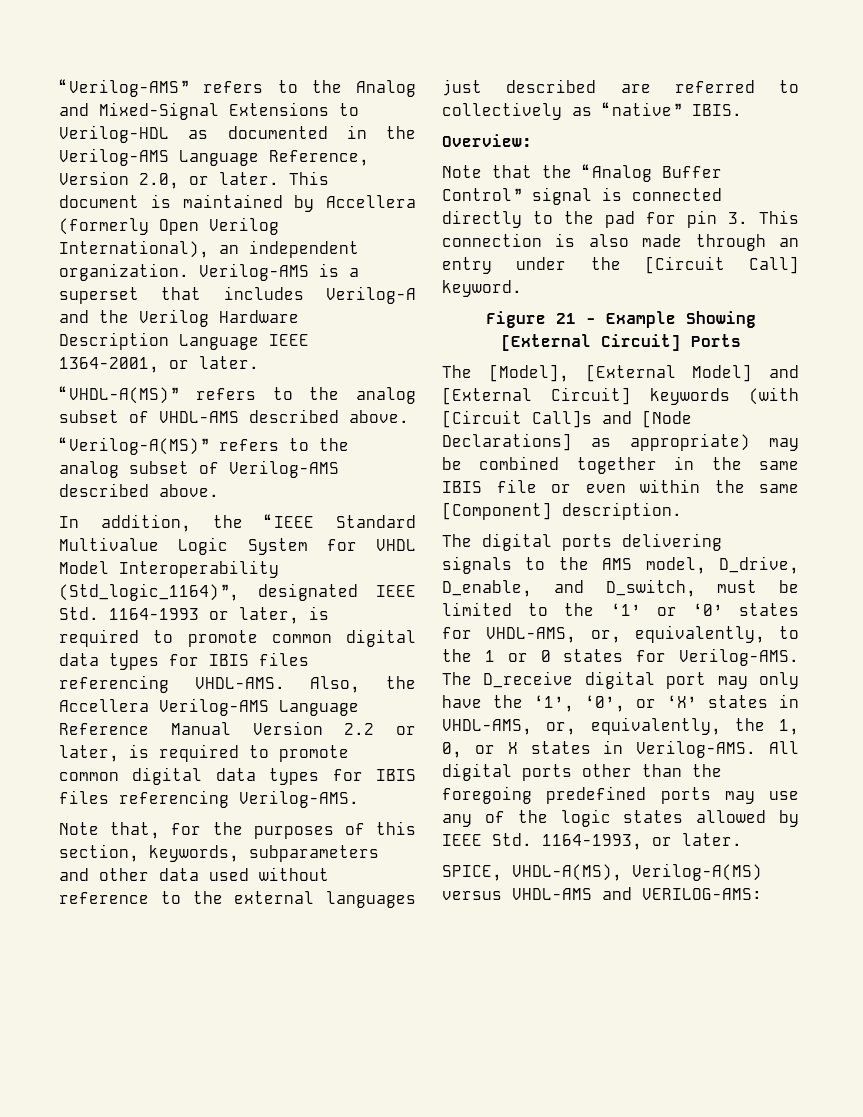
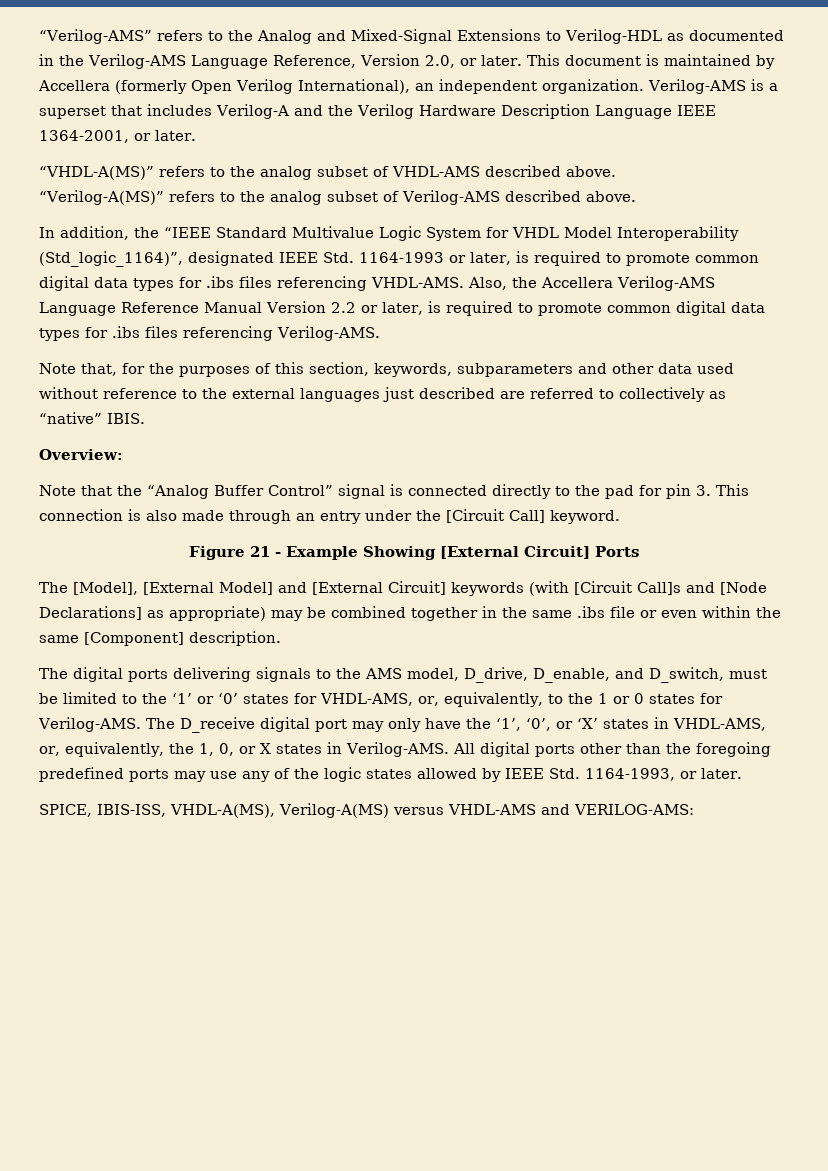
[209,654,249,666] IBIS -> [206,276,234,288] .ibs
[376,769,416,781] IBIS -> [112,326,140,338] .ibs
[442,481,482,493] IBIS -> [577,606,605,618] .ibs
(502, 873) none -> [97,804,166,817] IBIS-ISS,

